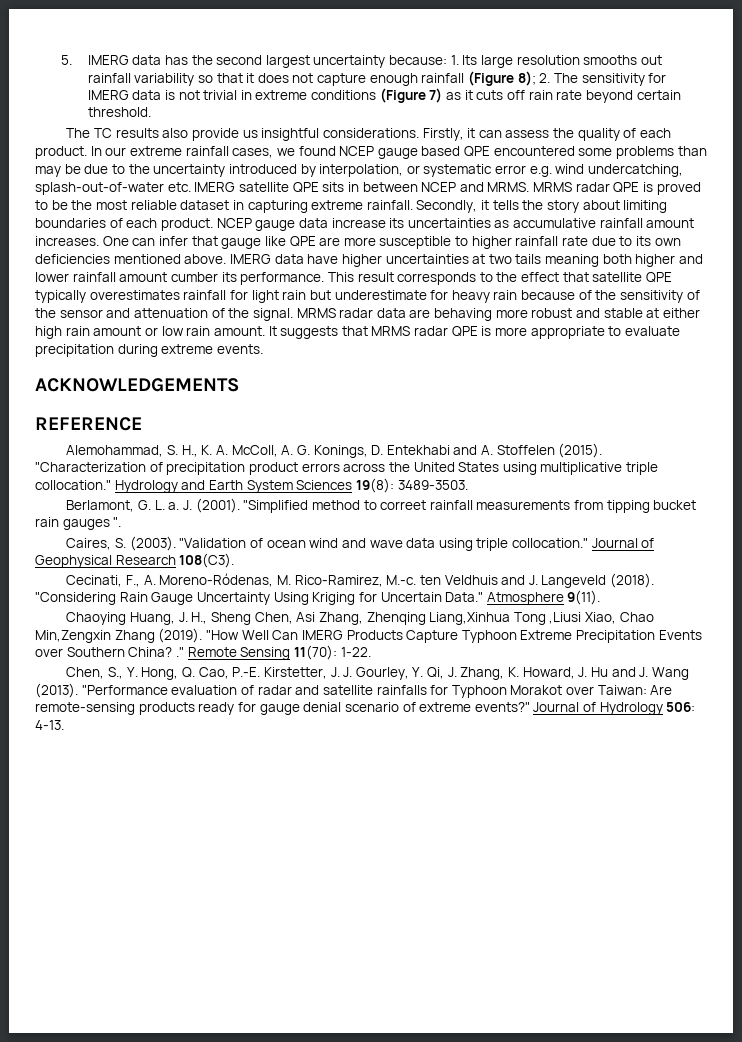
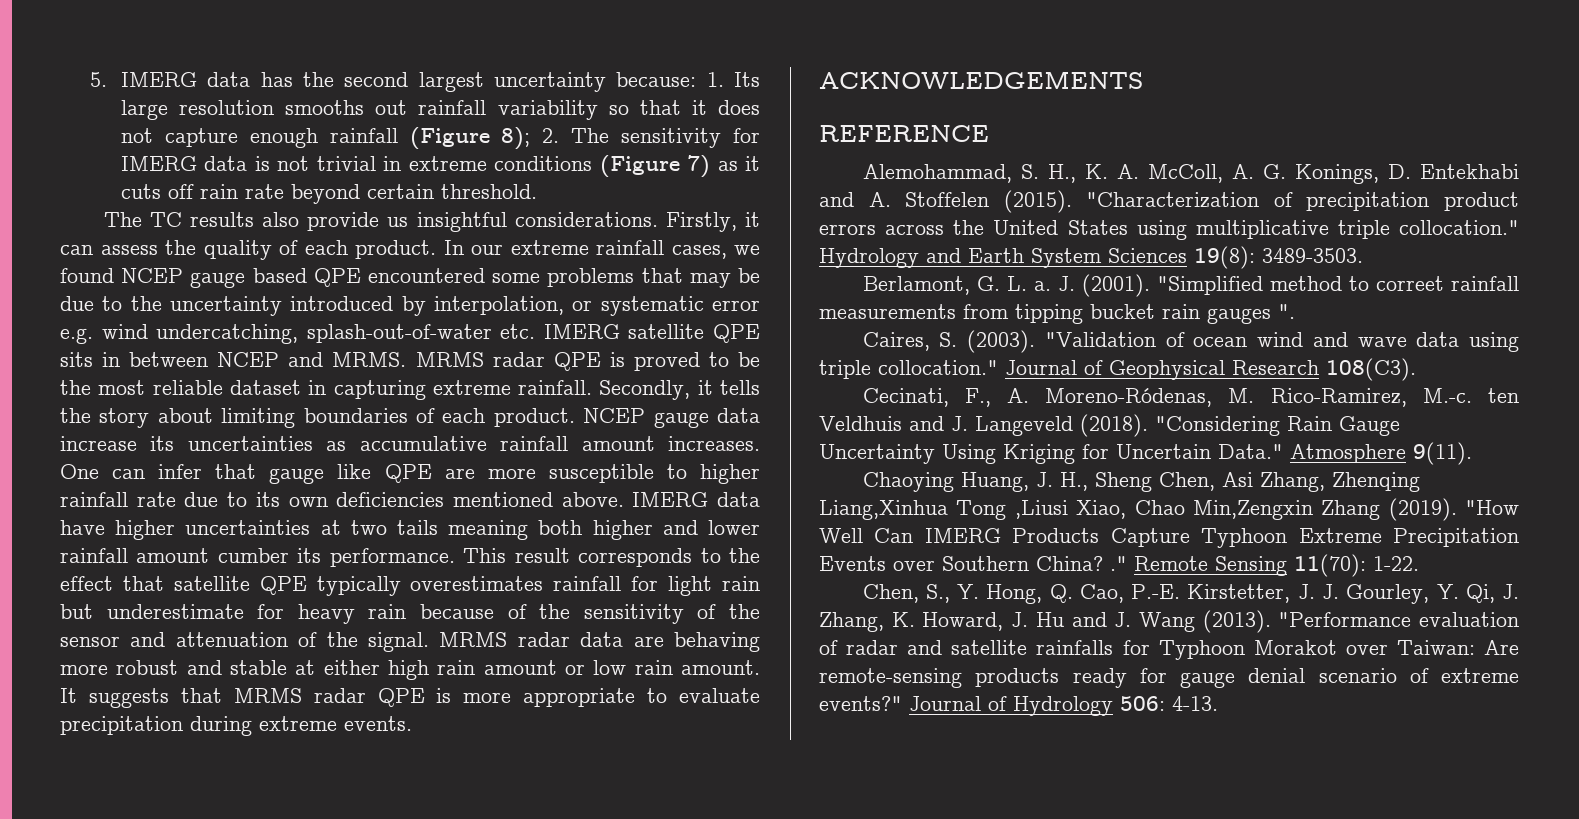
[677,146,707,156] than -> [641,268,683,283] that

